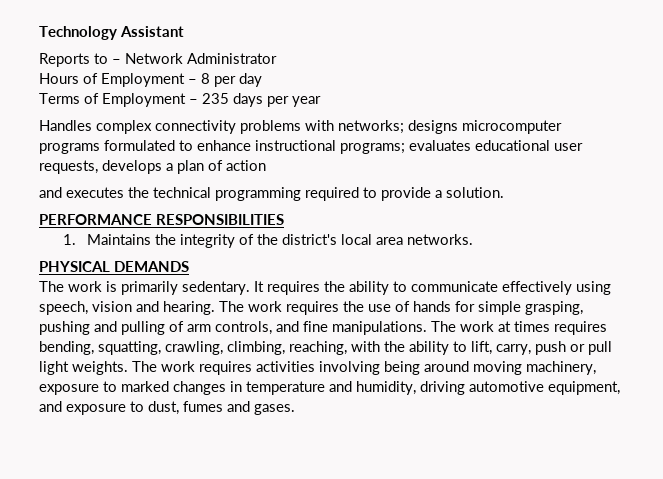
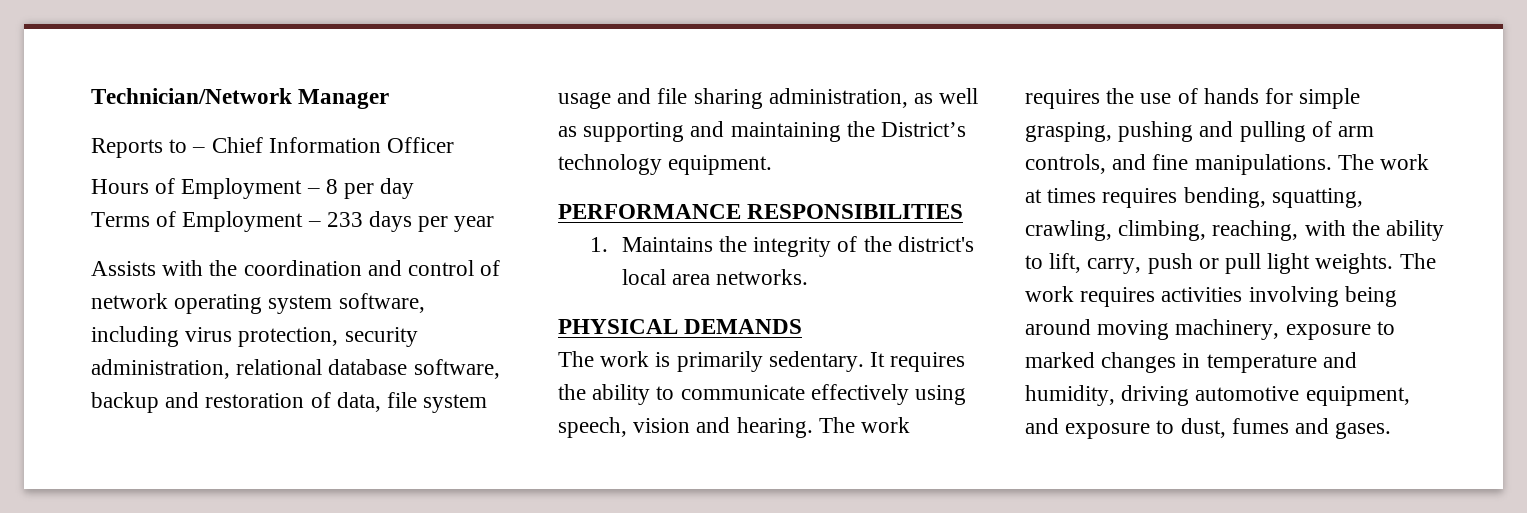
[39,26,184,40] Technology Assistant -> [91,88,390,109] Technician/Network Manager
[125,53,277,64] Network Administrator -> [211,137,455,153] Chief Information Officer
[202,93,229,104] 235 -> [326,212,363,227] 233
[39,120,562,134] [39,140,583,154] [39,160,266,174] [39,187,504,201] Handles complex connectivity problems with networks; designs microcomputer programs formulated to enhance instructional programs; evaluates educational user requests, develops a plan of action // and executes the technical programming required to provide a solution. -> [91,260,501,276] [91,293,425,314] [91,326,418,347] [91,359,500,379] [91,392,488,413] [558,88,979,109] [558,121,967,142] [558,154,773,175] Assists with the coordination and control of network operating system software, including virus protection, security administration, relational database software, backup and restoration of data, file system usage and file sharing administration, as well as supporting and maintaining the District’s technology equipment.

